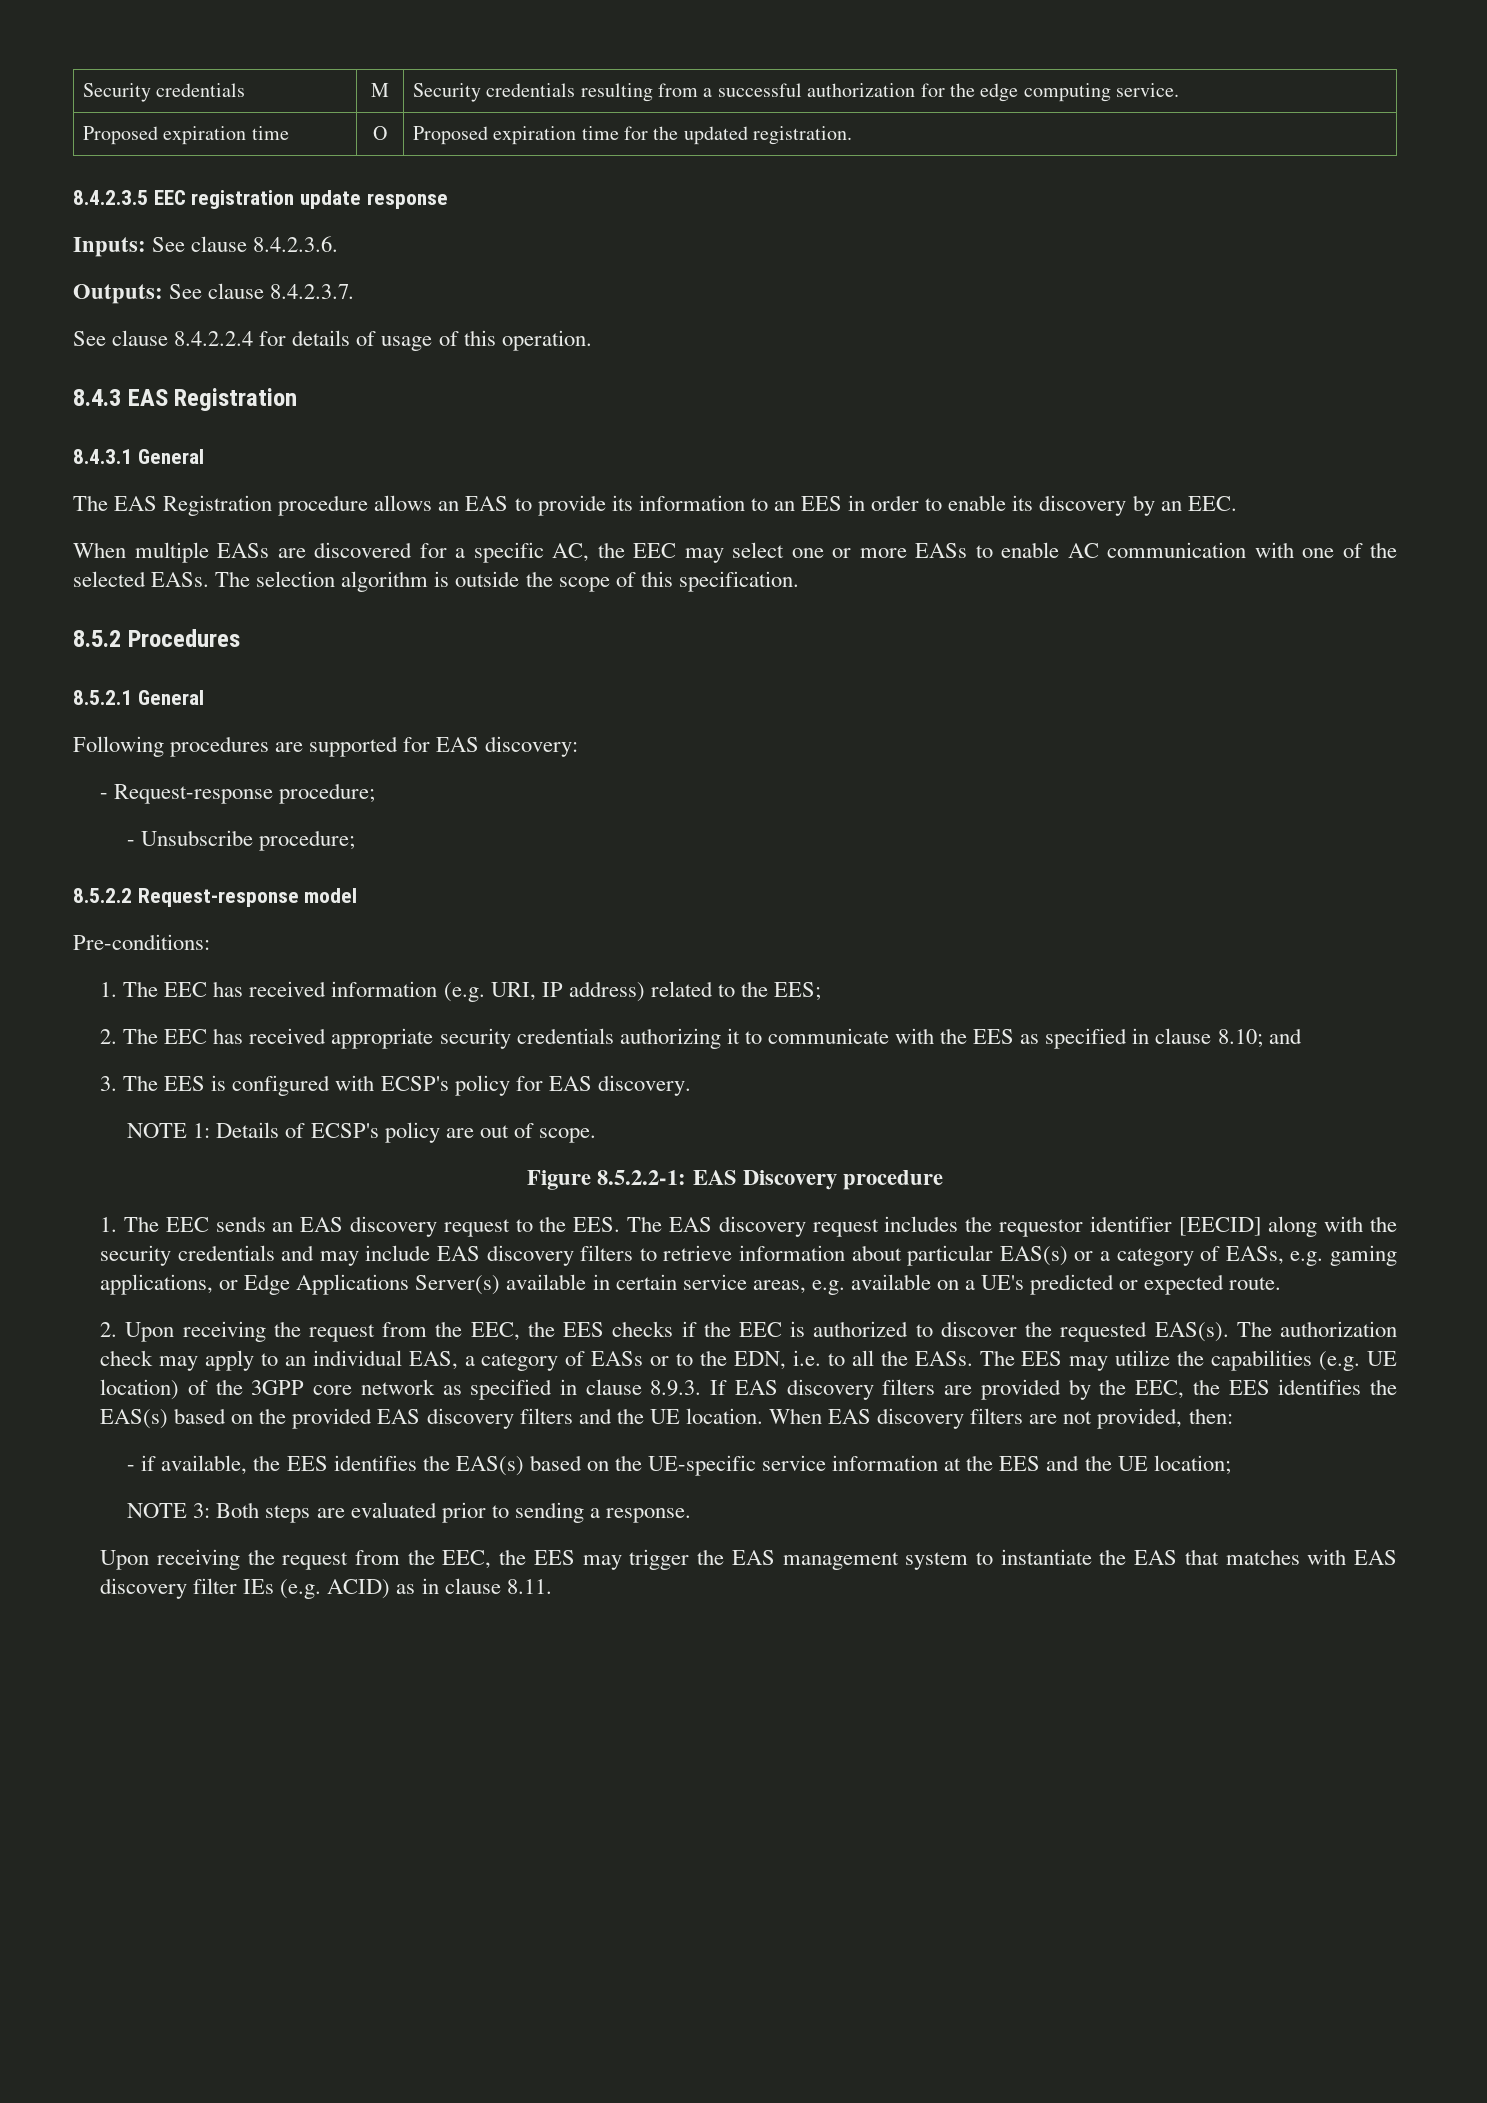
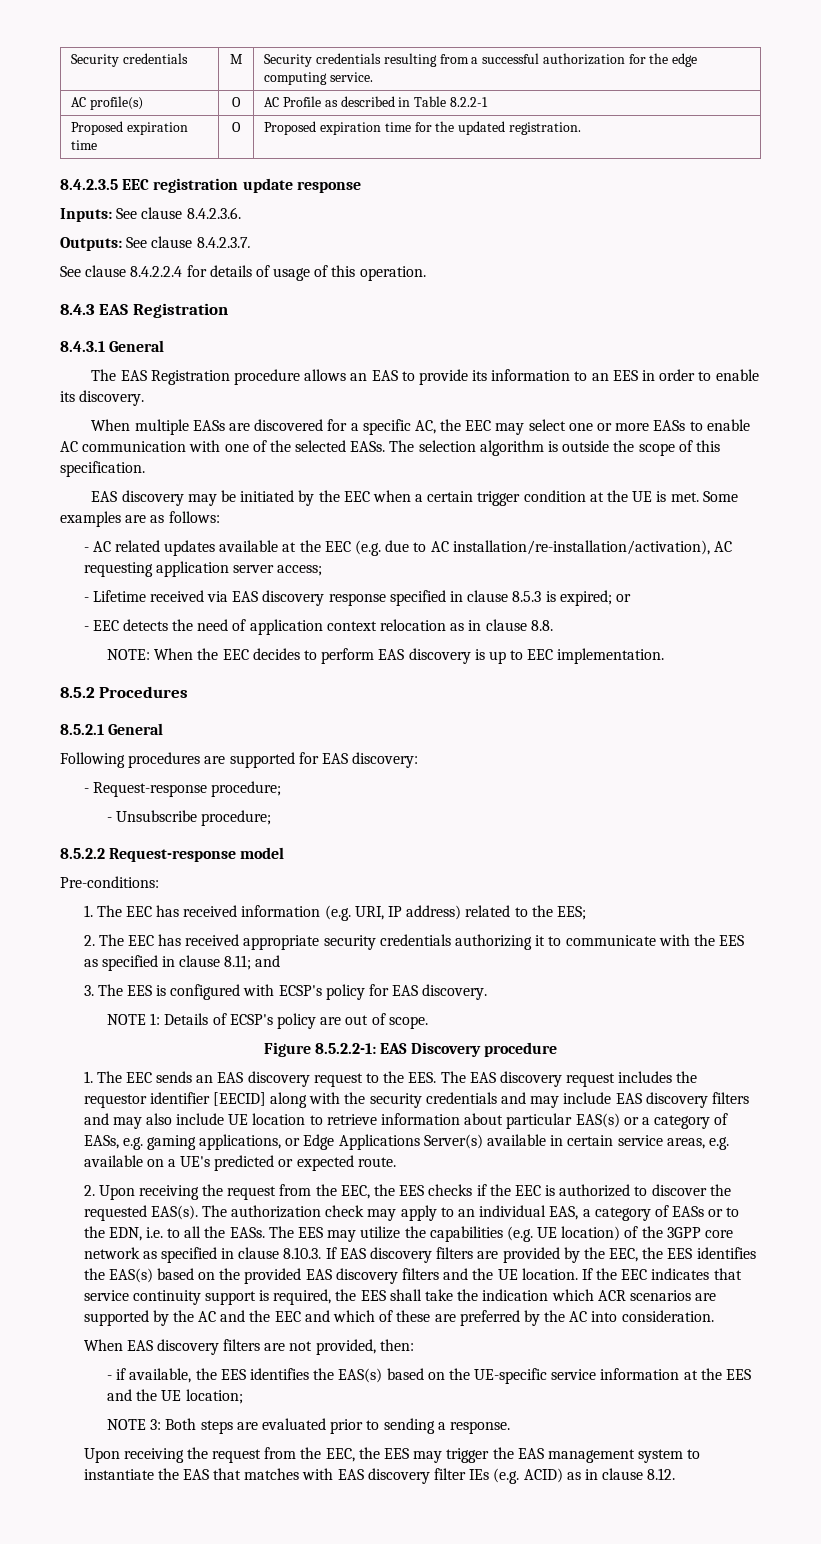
(1180, 90) none -> [71,96,144,110] [232,97,241,107] [264,96,488,107] // AC profile(s) | O | AC Profile as described in Table 8.2.2-1
[1039,495,1237,516] discovery by an EEC. -> [79,390,145,406] discovery.
(799, 581) none -> [91,490,738,506] [60,511,220,527] [83,540,732,556] [83,561,323,577] [83,590,631,606] [83,619,553,635] [107,648,665,664] // EAS discovery may be initiated by the EEC when a certain trigger condition at the UE is met. Some examples are as follows: // - AC related updates available at the EEC (e.g. due to AC installation/re-installation/activation), AC requesting application server access; // - Lifetime received via EAS discovery response specified in clause 8.5.3 is expired; or // - EEC detects the need of application context relocation as in clause 8.8. // NOTE: When the EEC decides to perform EAS discovery is up to EEC implementation.
[1217,1029,1263,1048] 8.10; -> [224,955,252,970] 8.11;
(634, 1253) none -> [83,1113,306,1129] and may also include UE location
[650,1380,702,1396] 8.9.3. -> [283,1247,322,1259] 8.10.3.
(763, 1416) none -> [581,1268,742,1280] [83,1289,717,1305] [83,1310,714,1326] If the EEC indicates that service continuity support is required, the EES shall take the indication which ACR scenarios are supported by the AC and the EEC and which of these are preferred by the AC into consideration. //
[506,1579,552,1594] 8.11. -> [647,1468,676,1480] 8.12.

